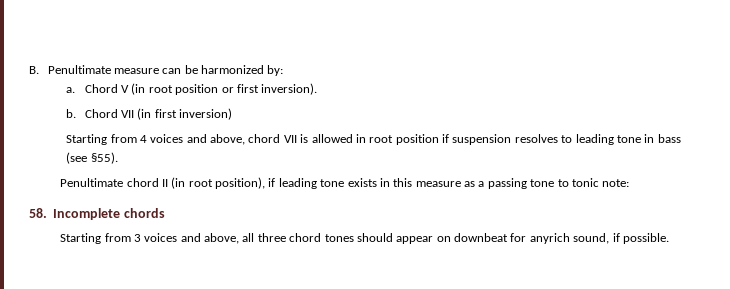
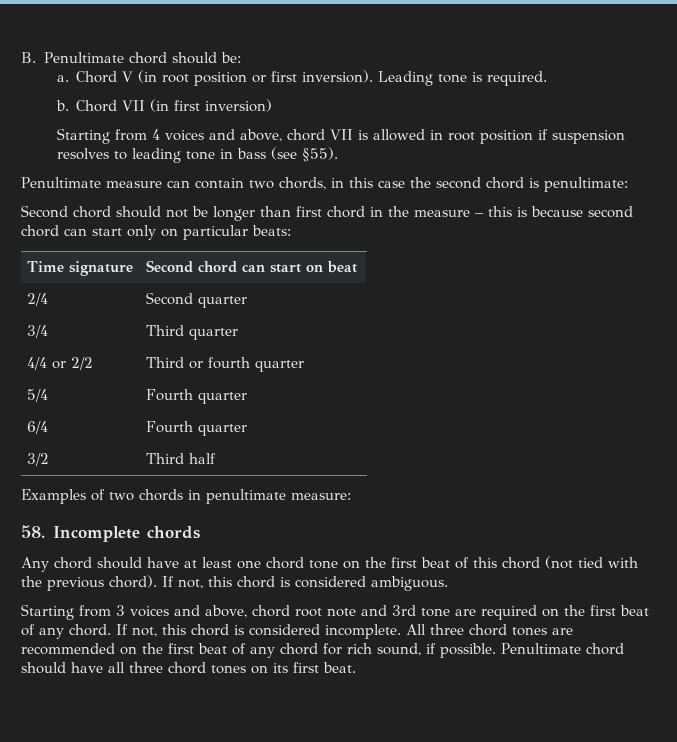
[113,65,284,76] measure can be harmonized by: -> [128,52,241,64] chord should be:
(318, 89) none -> [378,71,548,86] Leading tone is required.
[126,177,630,189] [29,208,165,220] chord II (in root position), if leading tone exists in this measure as a passing tone to tonic note: // 58. Incomplete chords -> [106,177,628,192] [21,205,633,221] [21,225,291,240] [27,261,134,276] [146,260,358,273] [27,293,49,306] [146,292,248,308] [27,325,49,338] [146,325,239,340] [27,357,94,370] [146,357,305,372] [27,389,49,402] [146,389,248,404] [27,421,49,434] [146,421,248,436] [27,453,50,466] [146,453,217,464] [21,489,351,504] [21,525,200,542] [21,556,638,572] [21,575,448,591] measure can contain two chords, in this case the second chord is penultimate: // Second chord should not be longer than first chord in the measure – this is because second chord can start only on particular beats: // Time signature | Second chord can start on beat // 2/4 | Second quarter // 3/4 | Third quarter // 4/4 or 2/2 | Third or fourth quarter // 5/4 | Fourth quarter // 6/4 | Fourth quarter // 3/2 | Third half // Examples of two chords in penultimate measure: // 58. Incomplete chords // Any chord should have at least one chord tone on the first beat of this chord (not tied with the previous chord). If not, this chord is considered ambiguous.
[242,233,669,244] all three chord tones should appear on downbeat for anyrich sound, if possible. -> [252,605,649,620] [21,624,573,639] [21,643,624,658] [21,662,356,674] chord root note and 3rd tone are required on the first beat of any chord. If not, this chord is considered incomplete. All three chord tones are recommended on the first beat of any chord for rich sound, if possible. Penultimate chord should have all three chord tones on its first beat.

